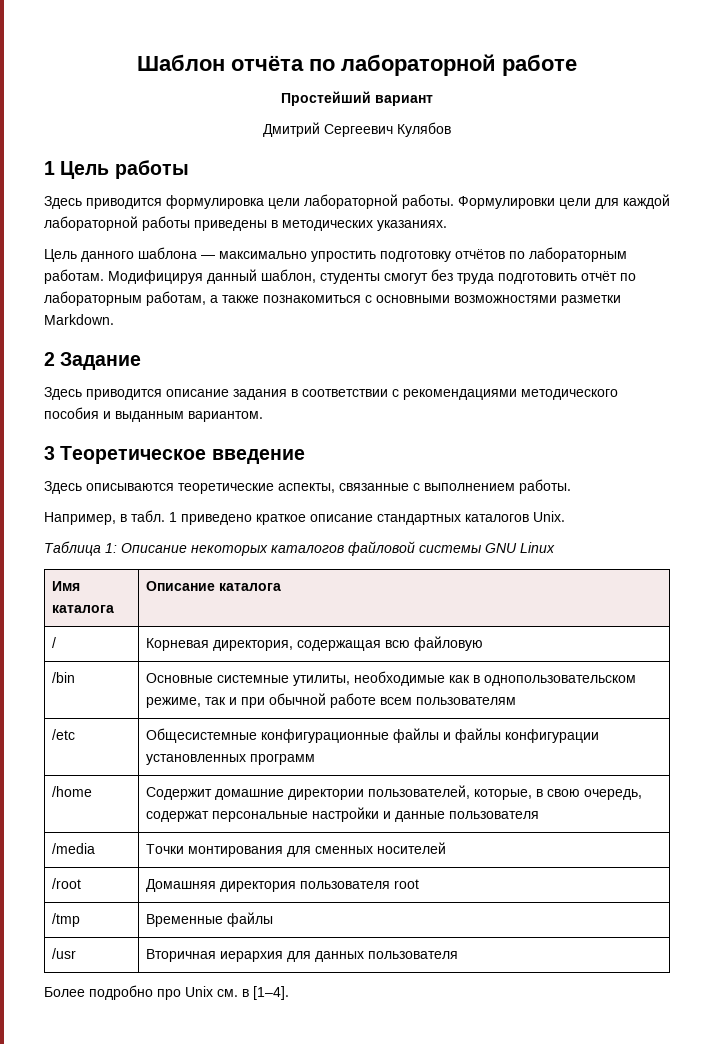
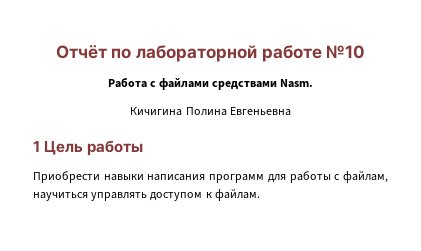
[137,54,304,71] Шаблон отчёта -> [55,45,107,59] Отчёт
[281,91,433,106] [263,122,451,137] [44,160,189,179] [44,194,670,209] [44,216,447,231] [44,247,627,262] [44,269,636,284] [44,291,621,306] [44,314,114,325] [44,352,142,370] [44,387,618,400] [44,407,263,422] [44,446,305,464] [44,479,571,494] [44,510,565,525] [44,541,555,556] [52,581,81,591] [52,605,115,613] [146,581,282,591] [52,637,57,648] [146,636,484,651] [52,672,76,683] [146,671,637,686] [146,693,517,708] [52,729,76,740] [146,728,600,743] [146,754,316,765] [52,786,93,797] [146,785,643,800] [146,807,540,822] [52,843,96,854] [146,842,447,857] [52,878,82,889] [146,879,420,892] [52,913,81,927] [146,912,274,927] [52,948,77,959] [146,949,459,962] [44,985,289,1000] // Простейший вариант // Дмитрий Сергеевич Кулябов // 1 Цель работы // Здесь приводится формулировка цели лабораторной работы. Формулировки цели для каждой лабораторной работы приведены в методических указаниях. // Цель данного шаблона — максимально упростить подготовку отчётов по лабораторным работам. Модифицируя данный шаблон, студенты смогут без труда подготовить отчёт по лабораторным работам, а также познакомиться с основными возможностями разметки Markdown. // 2 Задание // Здесь приводится описание задания в соответствии с рекомендациями методического пособия и выданным вариантом. // 3 Теоретическое введение // Здесь описываются теоретические аспекты, связанные с выполнением работы. // Например, в табл. 1 приведено краткое описание стандартных каталогов Unix. // Таблица 1: Описание некоторых каталогов файловой системы GNU Linux // Имя каталога | Описание каталога // / | Корневая директория, содержащая всю файловую // /bin | Основные системные утилиты, необходимые как в однопользовательском режиме, так и при обычной работе всем пользователям // /etc | Общесистемные конфигурационные файлы и файлы конфигурации установленных программ // /home | Содержит домашние директории пользователей, которые, в свою очередь, содержат персональные настройки и данные пользователя // /media | Точки монтирования для сменных носителей // /root | Домашняя директория пользователя root // /tmp | Временные файлы // /usr | Вторичная иерархия для данных пользователя // Более подробно про Unix см. в [1–4]. -> [326,45,366,59] [107,77,314,90] [130,107,291,116] [33,140,144,156] [33,171,388,183] [33,189,260,201] №10 // Работа с файлами средствами Nasm. // Кичигина Полина Евгеньевна // 1 Цель работы // Приобрести навыки написания программ для работы с файлам, научиться управлять доступом к файлам.

